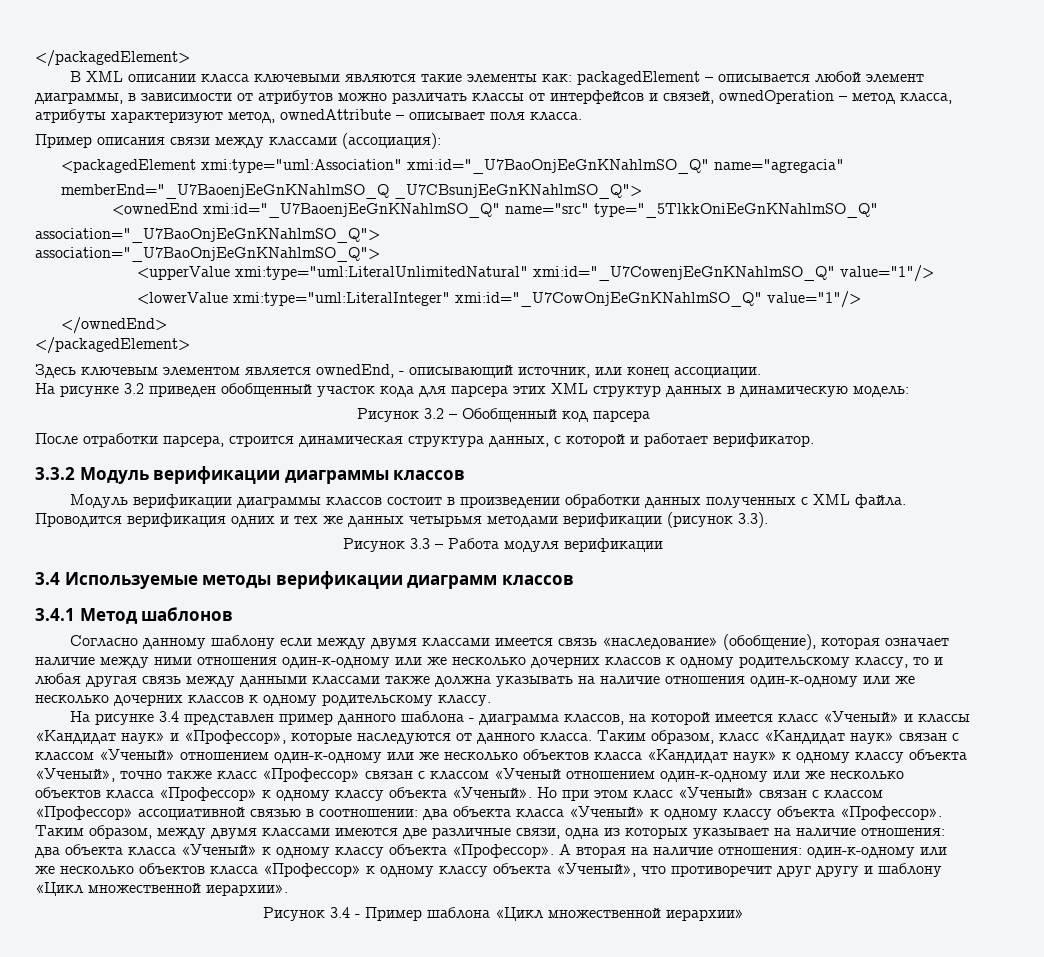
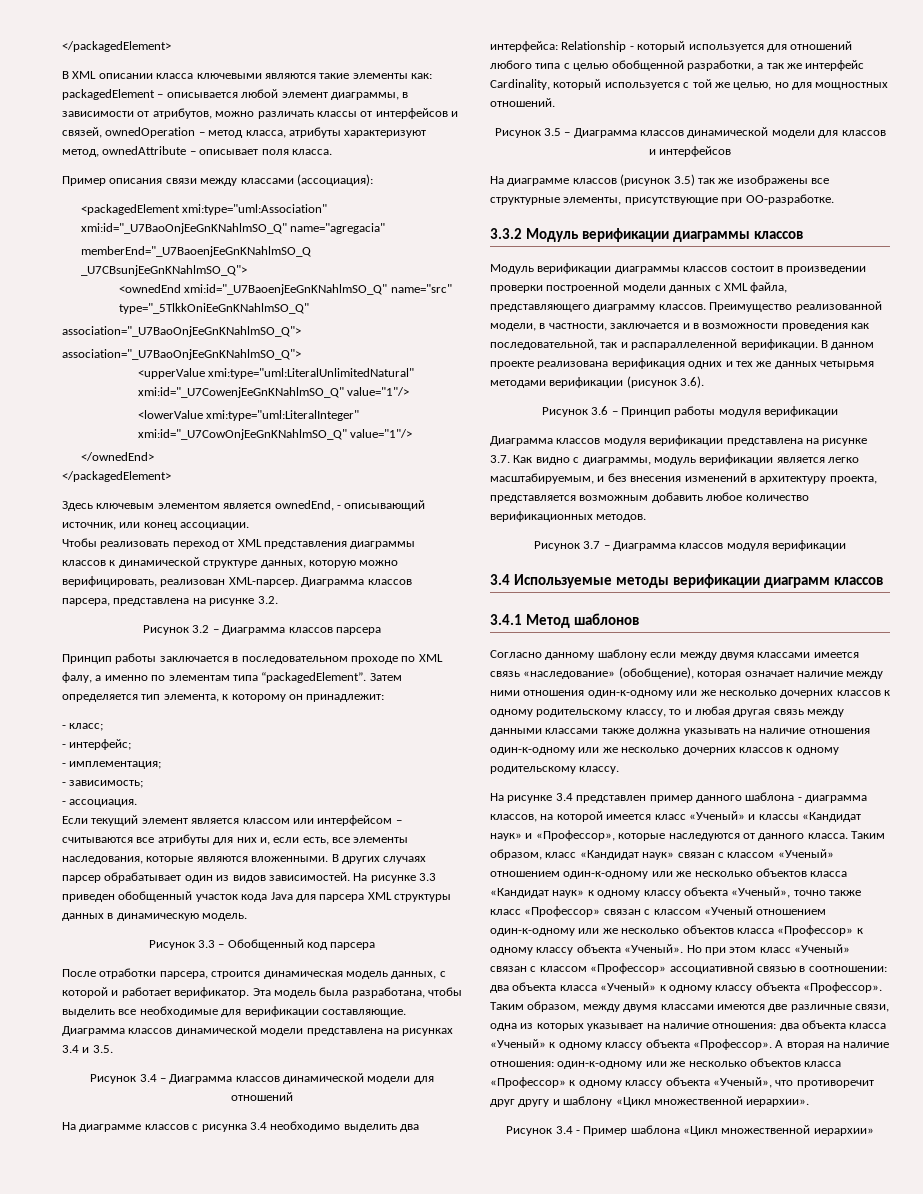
[258,90,333,104] атрибутов -> [152,108,212,119] атрибутов,
[35,383,144,397] На рисунке 3.2 -> [62,538,416,549] [62,557,399,568] [62,576,412,587] [62,596,278,606] [143,625,381,635] [62,653,443,664] [62,672,402,683] [62,694,385,702] [62,723,104,731] [62,739,132,750] [62,761,162,769] [62,780,144,788] [62,799,138,807] [62,815,402,826] [62,834,409,845] [62,854,427,864] [62,872,436,883] Чтобы реализовать переход от XML представления диаграммы классов к динамической структуре данных, которую можно верифицировать, реализован XML-парсер. Диаграмма классов парсера, представлена на рисунке 3.2. // Рисунок 3.2 – Диаграмма классов парсера // Принцип работы заключается в последовательном проходе по XML фалу, а именно по элементам типа “packagedElement”. Затем определяется тип элемента, к которому он принадлежит: // - класс; // - интерфейс; // - имплементация; // - зависимость; // - ассоциация. // Если текущий элемент является классом или интерфейсом – считываются все атрибуты для них и, если есть, все элементы наследования, которые являются вложенными. В других случаях парсер обрабатывает один из видов зависимостей. На рисунке 3.3
(414, 391) none -> [270,892,293,900] Java
[513,383,661,397] этих XML структур -> [367,892,451,902] XML структуры
[853,386,909,397] [356,408,444,422] модель: // Рисунок 3.2 -> [202,913,248,921] [148,940,215,950] модель. // Рисунок 3.3
[408,435,484,447] структура -> [345,971,388,979] модель
(814, 440) none -> [252,987,462,998] [62,1006,406,1017] [62,1025,454,1036] [62,1045,113,1053] [90,1073,434,1084] [231,1092,293,1101] [62,1121,419,1132] [490,41,853,52] [490,60,865,71] [490,79,889,90] [490,98,555,107] [494,127,886,138] [648,146,732,157] [490,174,829,186] [490,194,834,205] Эта модель была разработана, чтобы выделить все необходимые для верификации составляющие. Диаграмма классов динамической модели представлена на рисунках 3.4 и 3.5. // Рисунок 3.4 – Диаграмма классов динамической модели для отношений // На диаграмме классов с рисунка 3.4 необходимо выделить два интерфейса: Relationship - который используется для отношений любого типа с целью обобщенной разработки, а так же интерфейс Cardinality, который используется с той же целью, но для мощностных отношений. // Рисунок 3.5 – Диаграмма классов динамической модели для классов и интерфейсов // На диаграмме классов (рисунок 3.5) так же изображены все структурные элементы, присутствующие при ОО-разработке.
[564,494,906,508] [35,513,122,527] обработки данных полученных с XML файла. Проводится -> [490,282,788,293] [490,301,882,312] [490,323,869,331] [490,339,875,350] [490,361,609,369] проверки построенной модели данных с XML файла, представляющего диаграмму классов. Преимущество реализованной модели, в частности, заключается и в возможности проведения как последовательной, так и распараллеленной верификации. В данном проекте реализована
[738,512,768,528] [343,538,499,552] 3.3). // Рисунок 3.3 – Работа -> [680,376,705,388] [541,406,839,417] [490,435,868,446] [490,454,859,465] [490,473,877,484] [490,492,809,503] [490,511,647,522] [533,541,724,551] 3.6). // Рисунок 3.6 – Принцип работы модуля верификации // Диаграмма классов модуля верификации представлена на рисунке 3.7. Как видно с диаграммы, модуль верификации является легко масштабируемым, и без внесения изменений в архитектуру проекта, представляется возможным добавить любое количество верификационных методов. // Рисунок 3.7 – Диаграмма классов

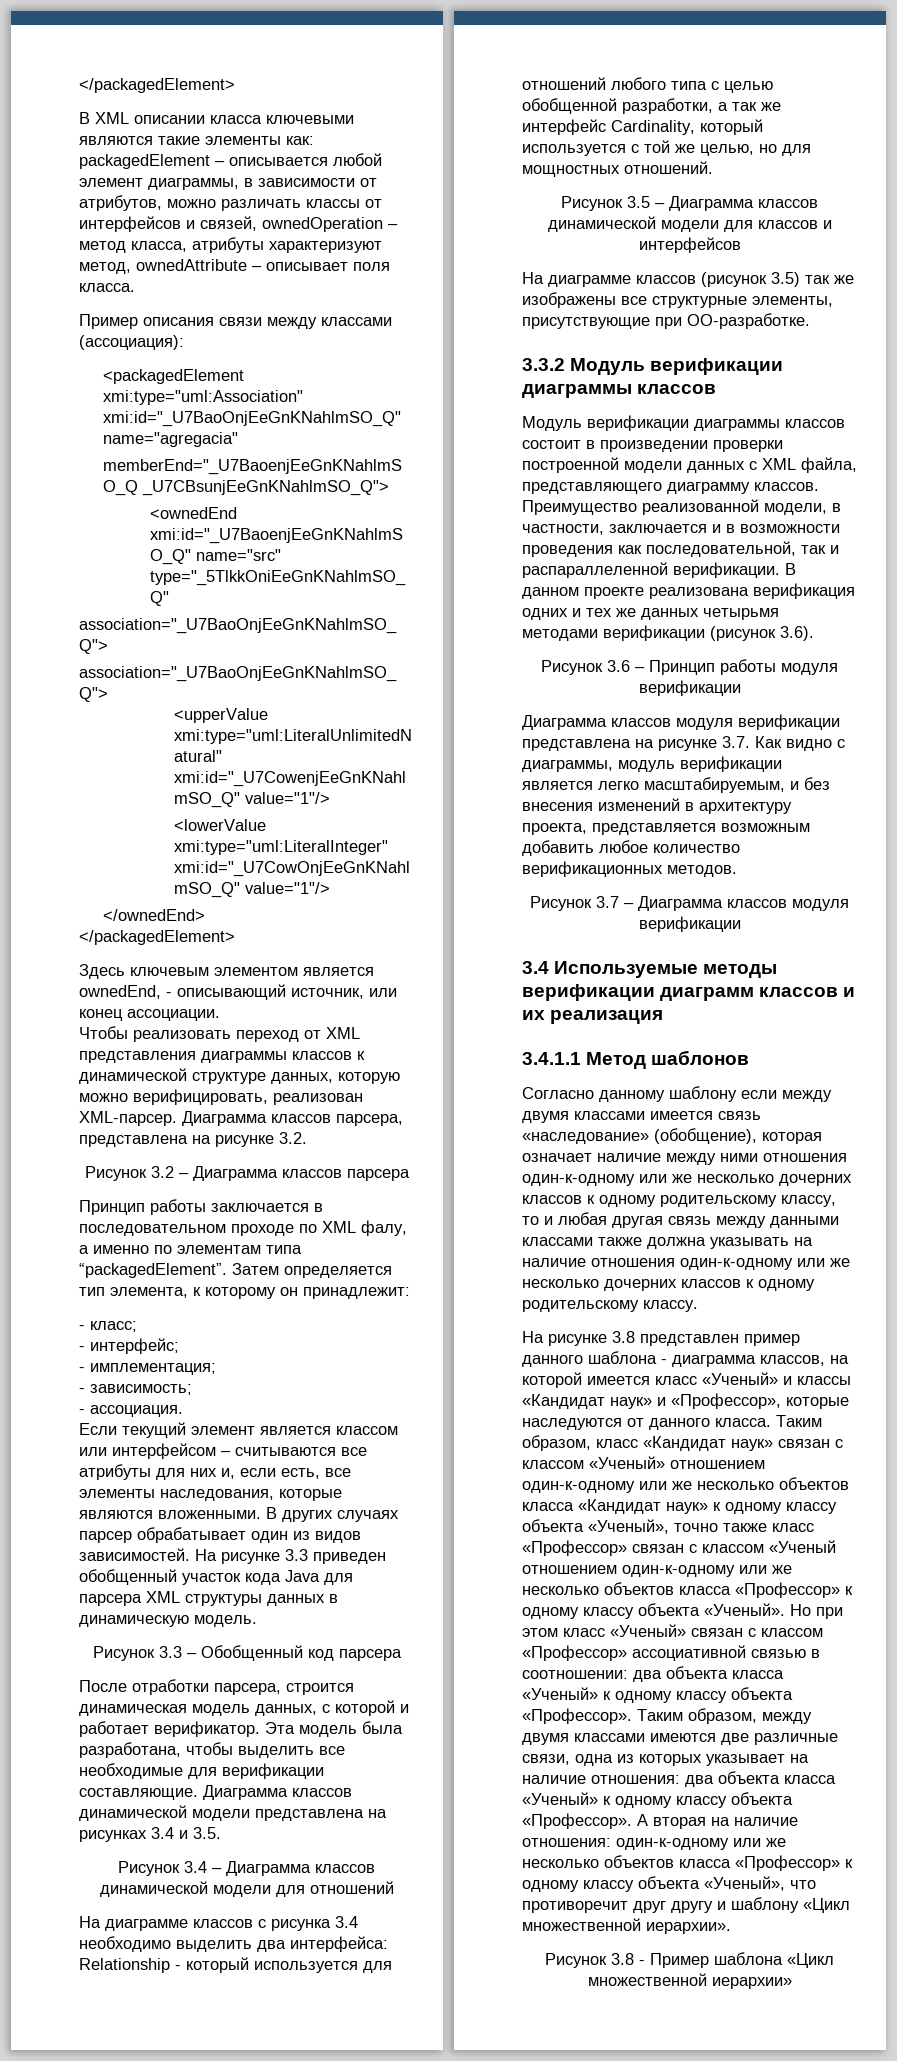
[490,614,522,625] // 3.4.1 -> [843,987,856,997] [522,1010,664,1024] [522,1052,581,1065] и их реализация // 3.4.1.1
[555,793,573,801] 3.4 -> [612,1331,635,1343] 3.8
[555,1126,573,1134] 3.4 -> [611,1953,634,1965] 3.8

